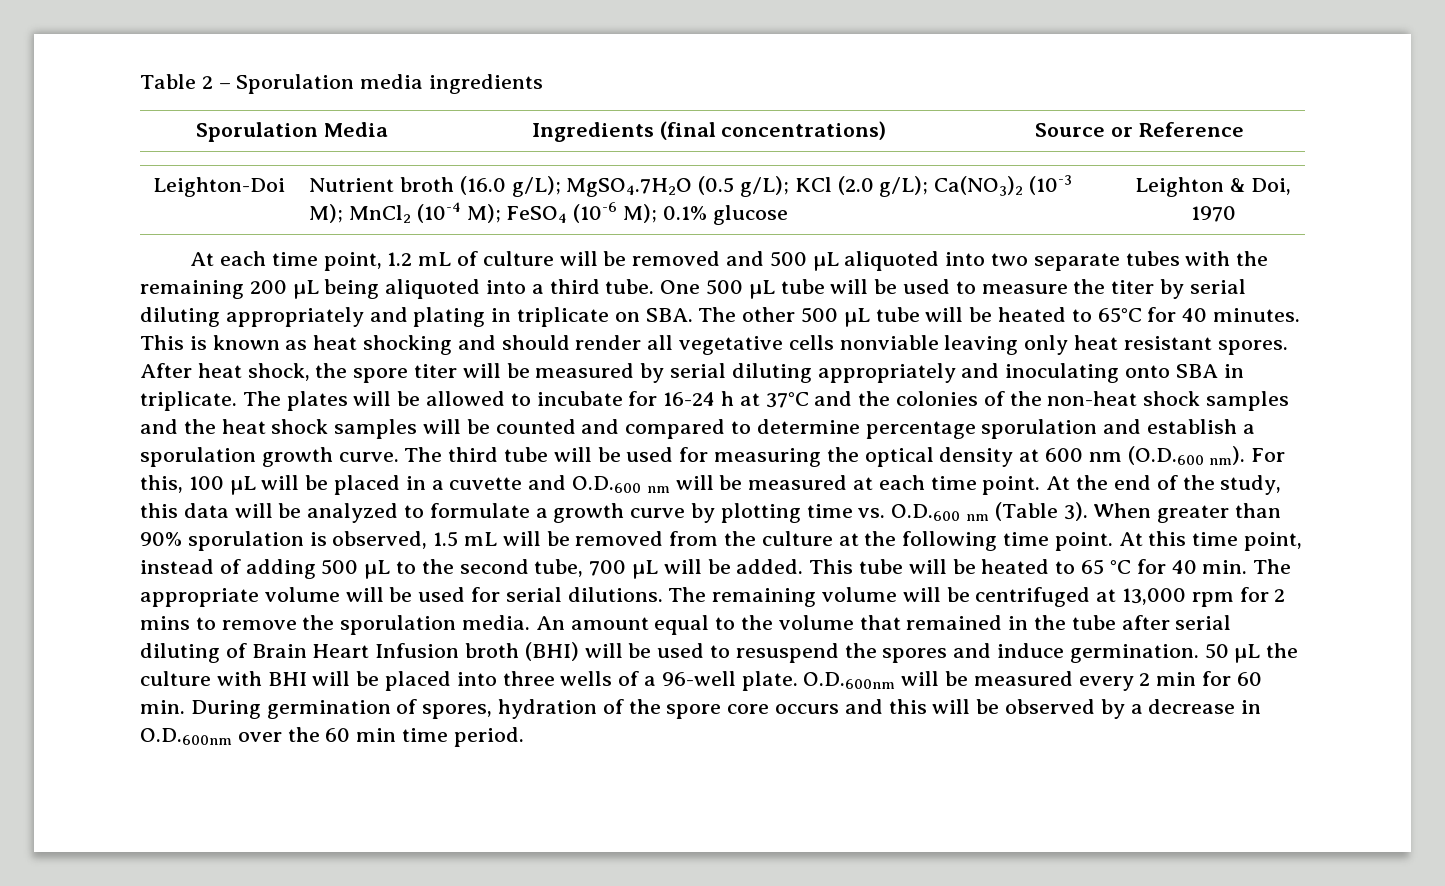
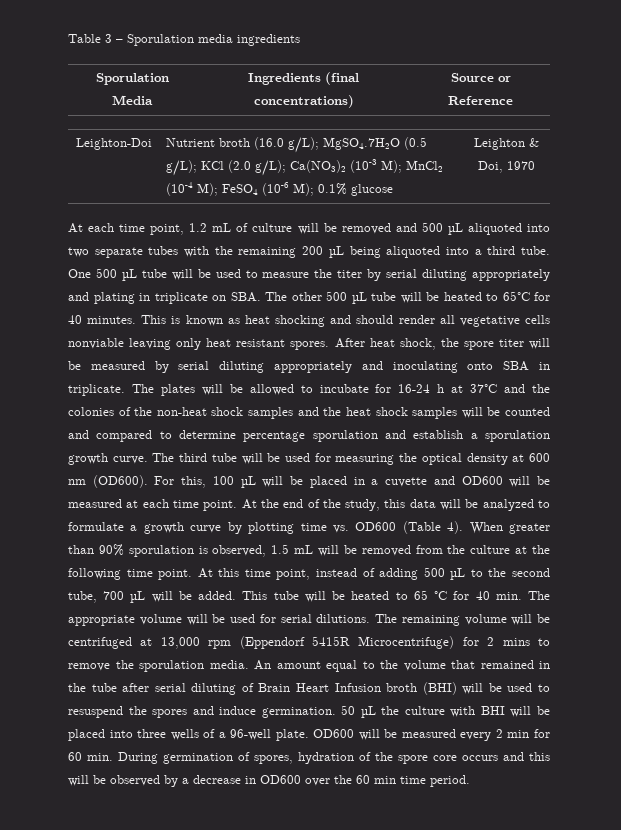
[201,76,213,89] 2 -> [105,34,112,43] 3
[1127,446,1246,465] (O.D.600 nm). -> [92,475,148,488] (OD600).
[572,476,670,493] O.D.600 nm -> [461,476,503,485] OD600
[891,502,1088,521] O.D.600 nm (Table 3). -> [355,521,464,534] OD600 (Table 4).
(1234, 599) none -> [239,636,455,649] (Eppendorf 5415R Microcentrifuge)
[803,672,896,689] O.D.600nm -> [313,729,355,738] OD600
[140,728,232,745] O.D.600nm -> [260,775,301,784] OD600

